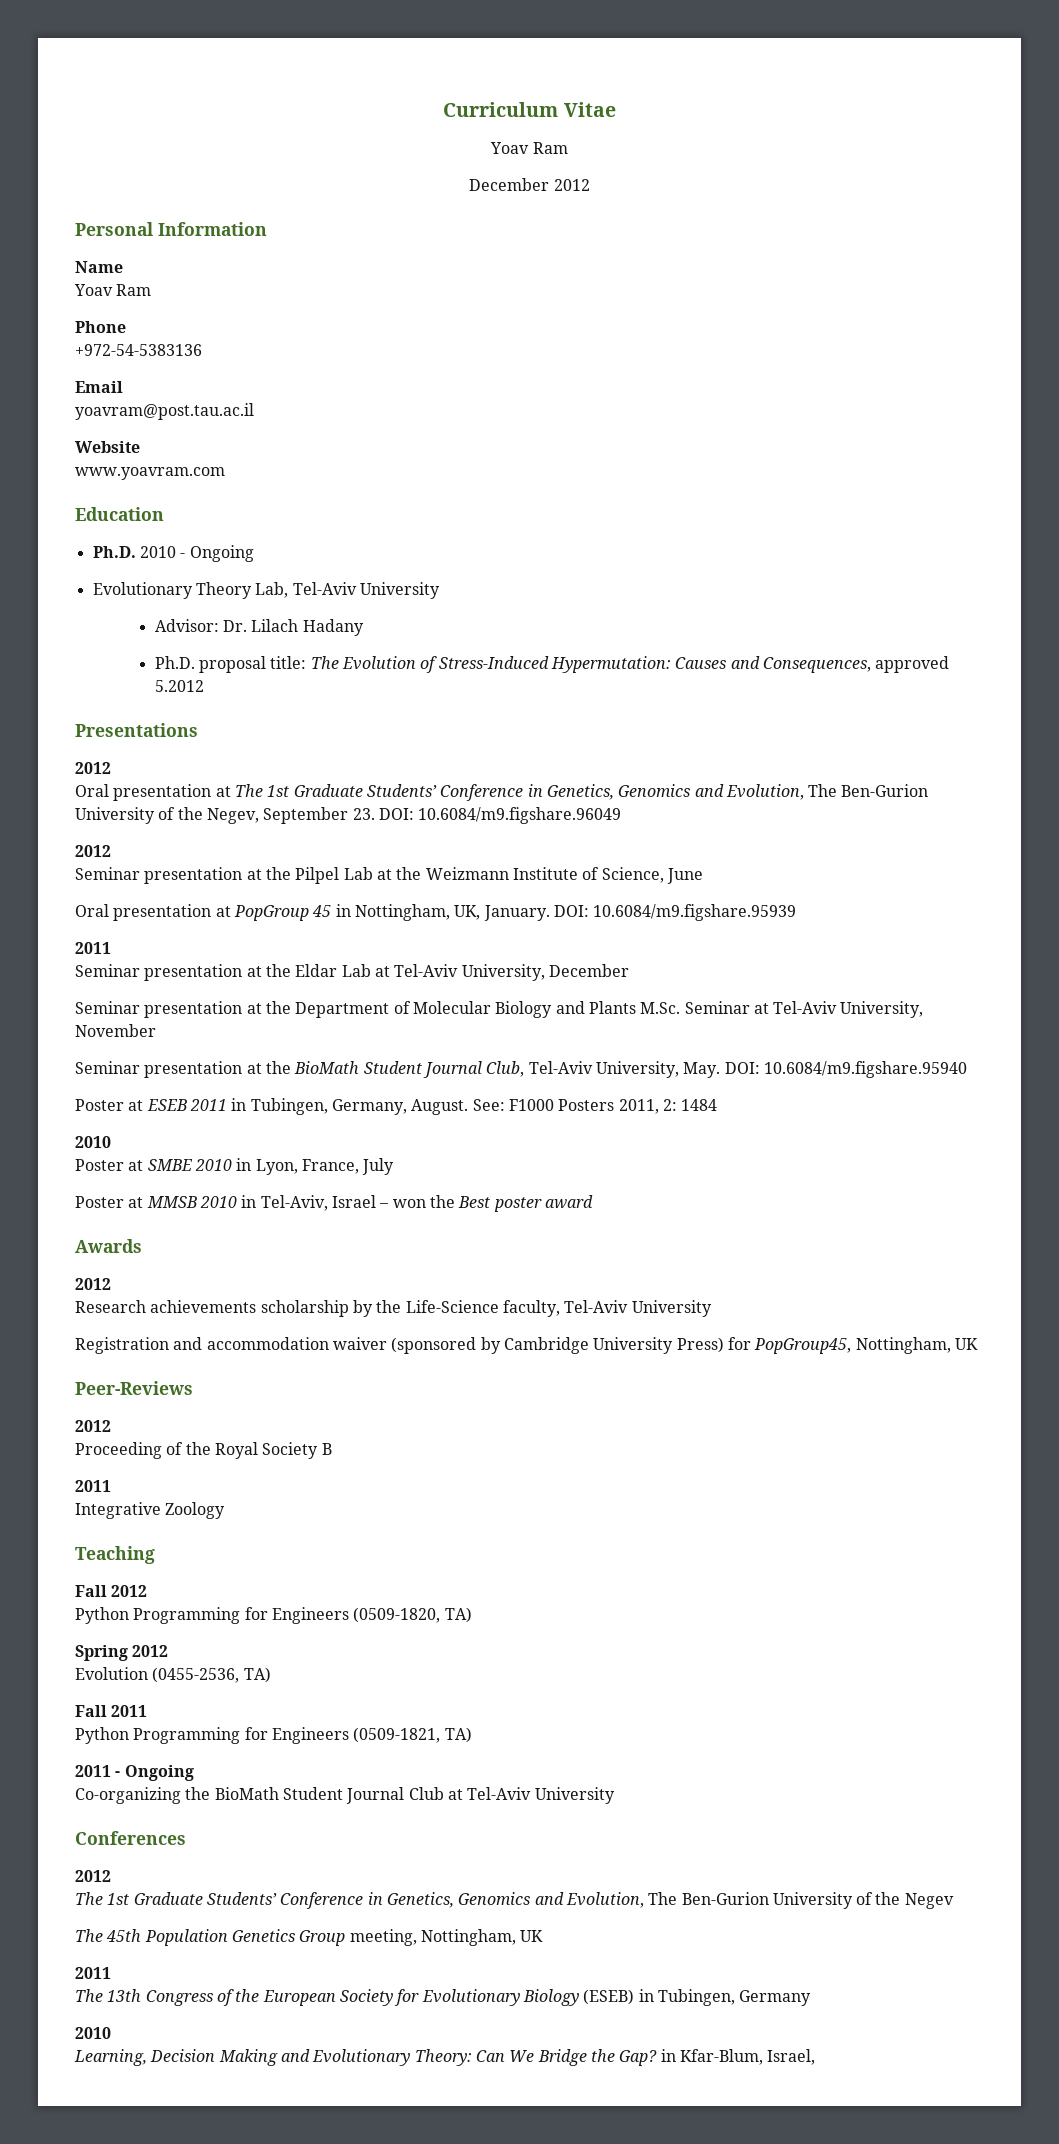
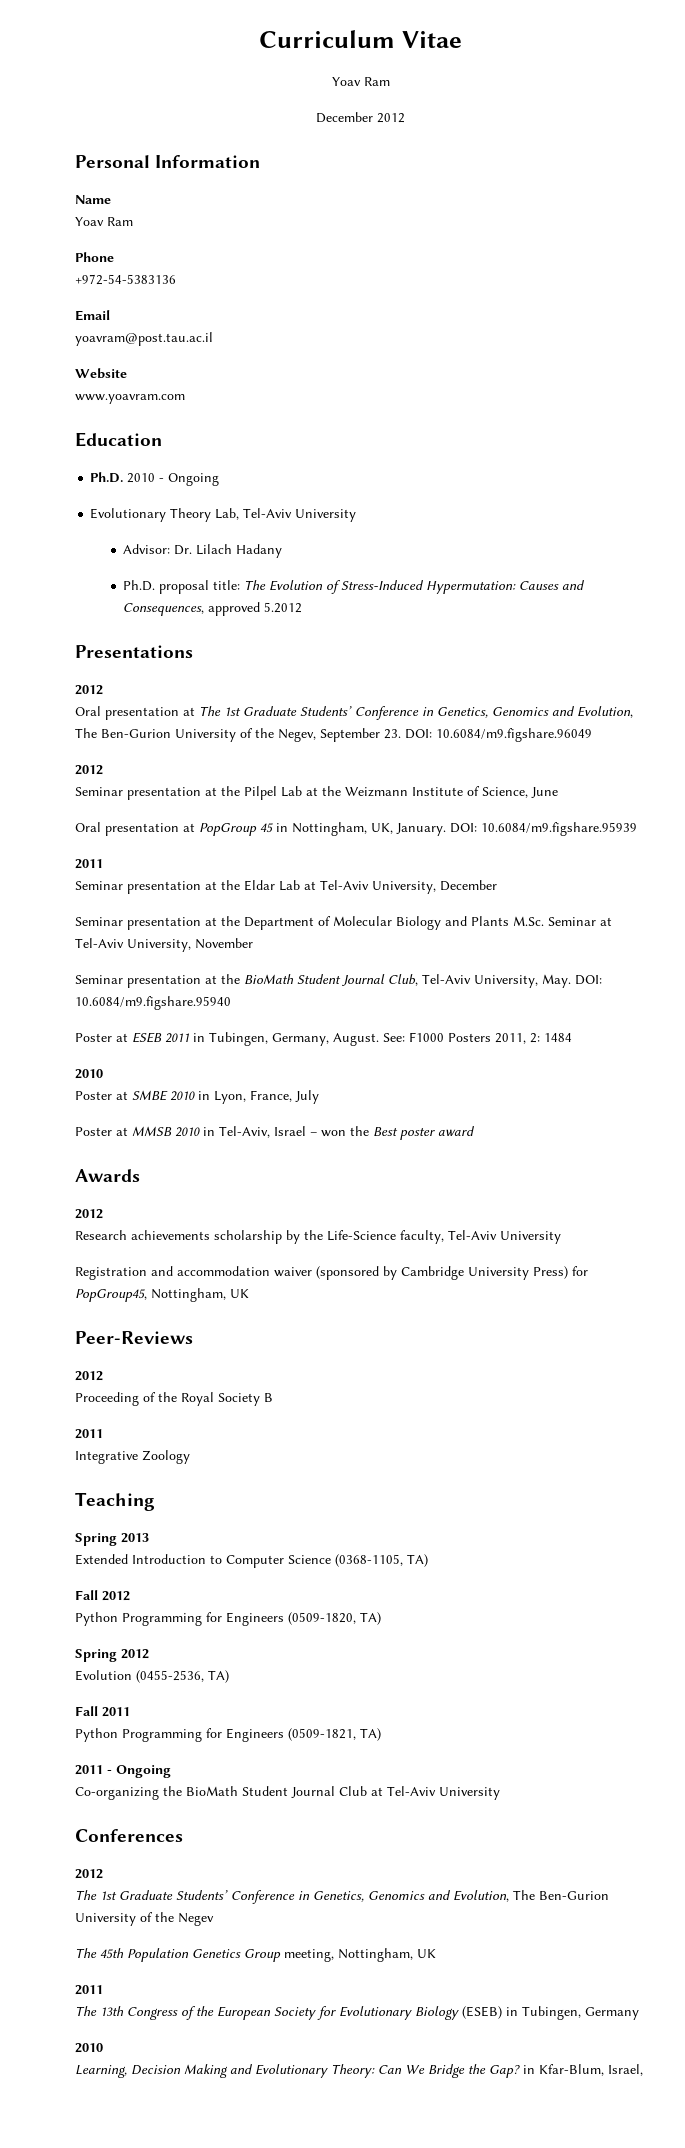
(155, 1555) none -> [75,1533,149,1546] [75,1554,428,1568] // Spring 2013 // Extended Introduction to Computer Science (0368-1105, TA)

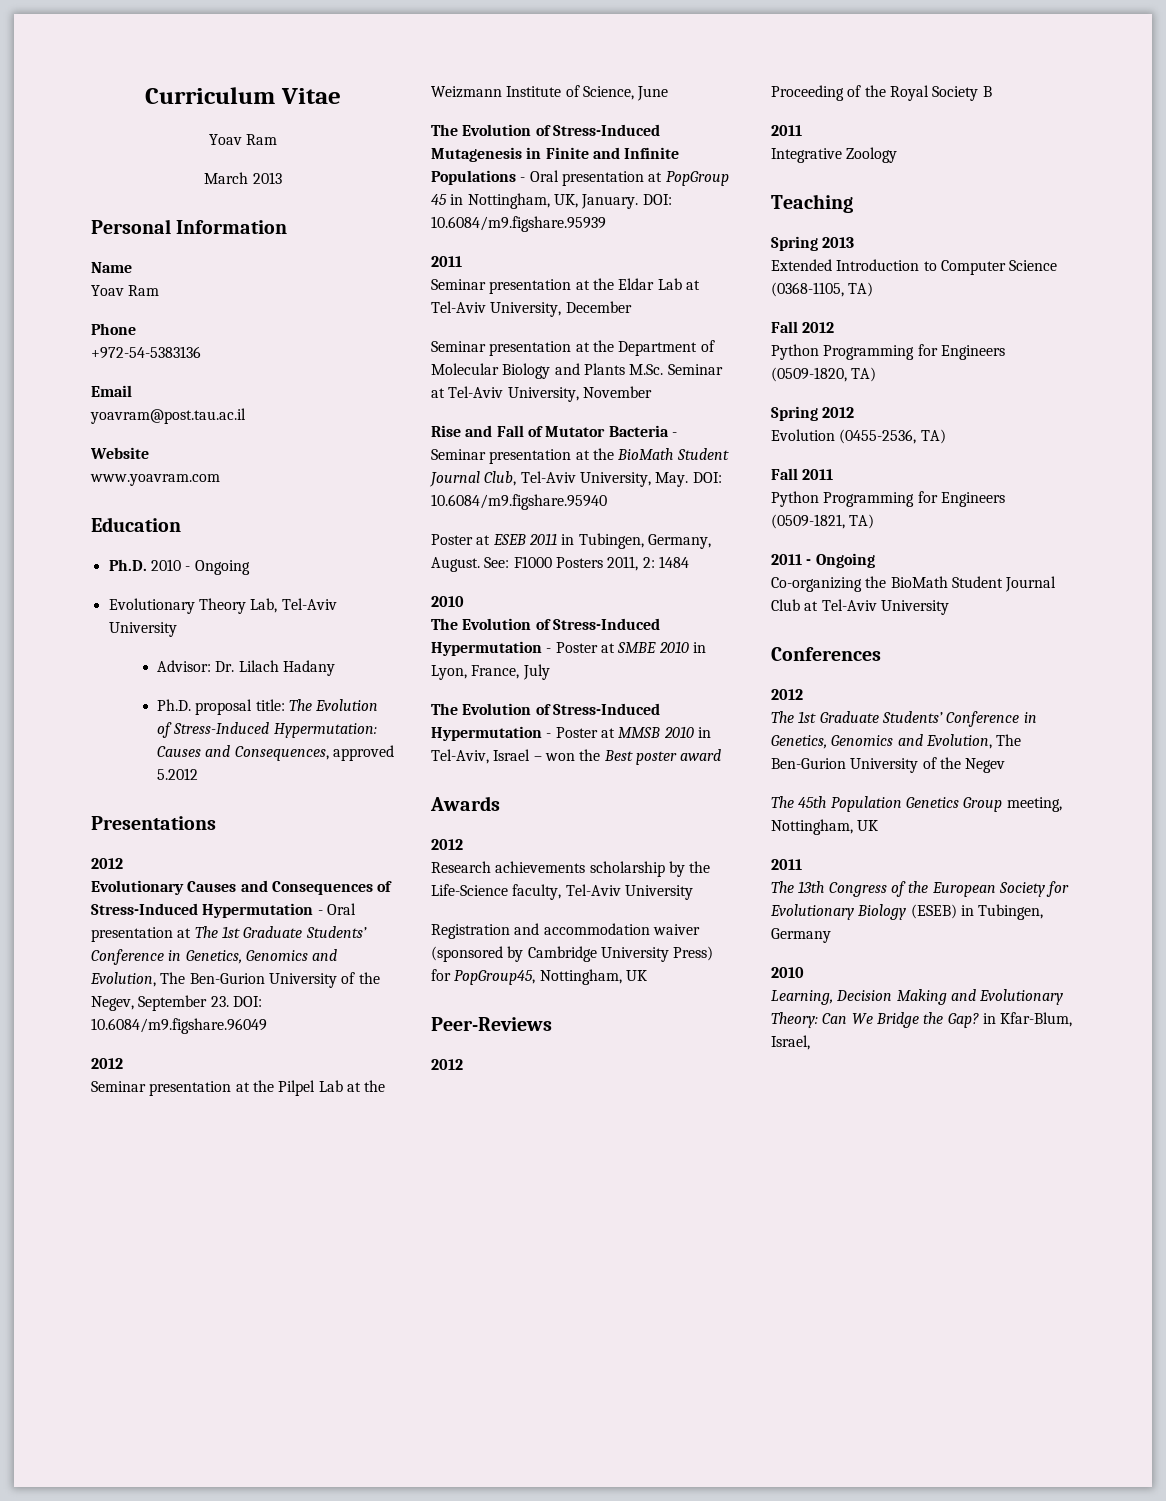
[316,112,405,123] December 2012 -> [204,172,282,184] March 2013
(103, 690) none -> [91,880,393,895] [91,903,323,918] Evolutionary Causes and Consequences of Stress-Induced Hypermutation -
(558, 792) none -> [431,124,660,136] [431,147,680,162] [431,170,526,185] The Evolution of Stress-Induced Mutagenesis in Finite and Infinite Populations -
(253, 943) none -> [431,425,677,437] Rise and Fall of Mutator Bacteria -
(103, 1074) none -> [431,618,660,630] [431,641,552,656] The Evolution of Stress-Induced Hypermutation -
(319, 1097) none -> [431,703,660,715] [431,726,552,741] The Evolution of Stress-Induced Hypermutation -

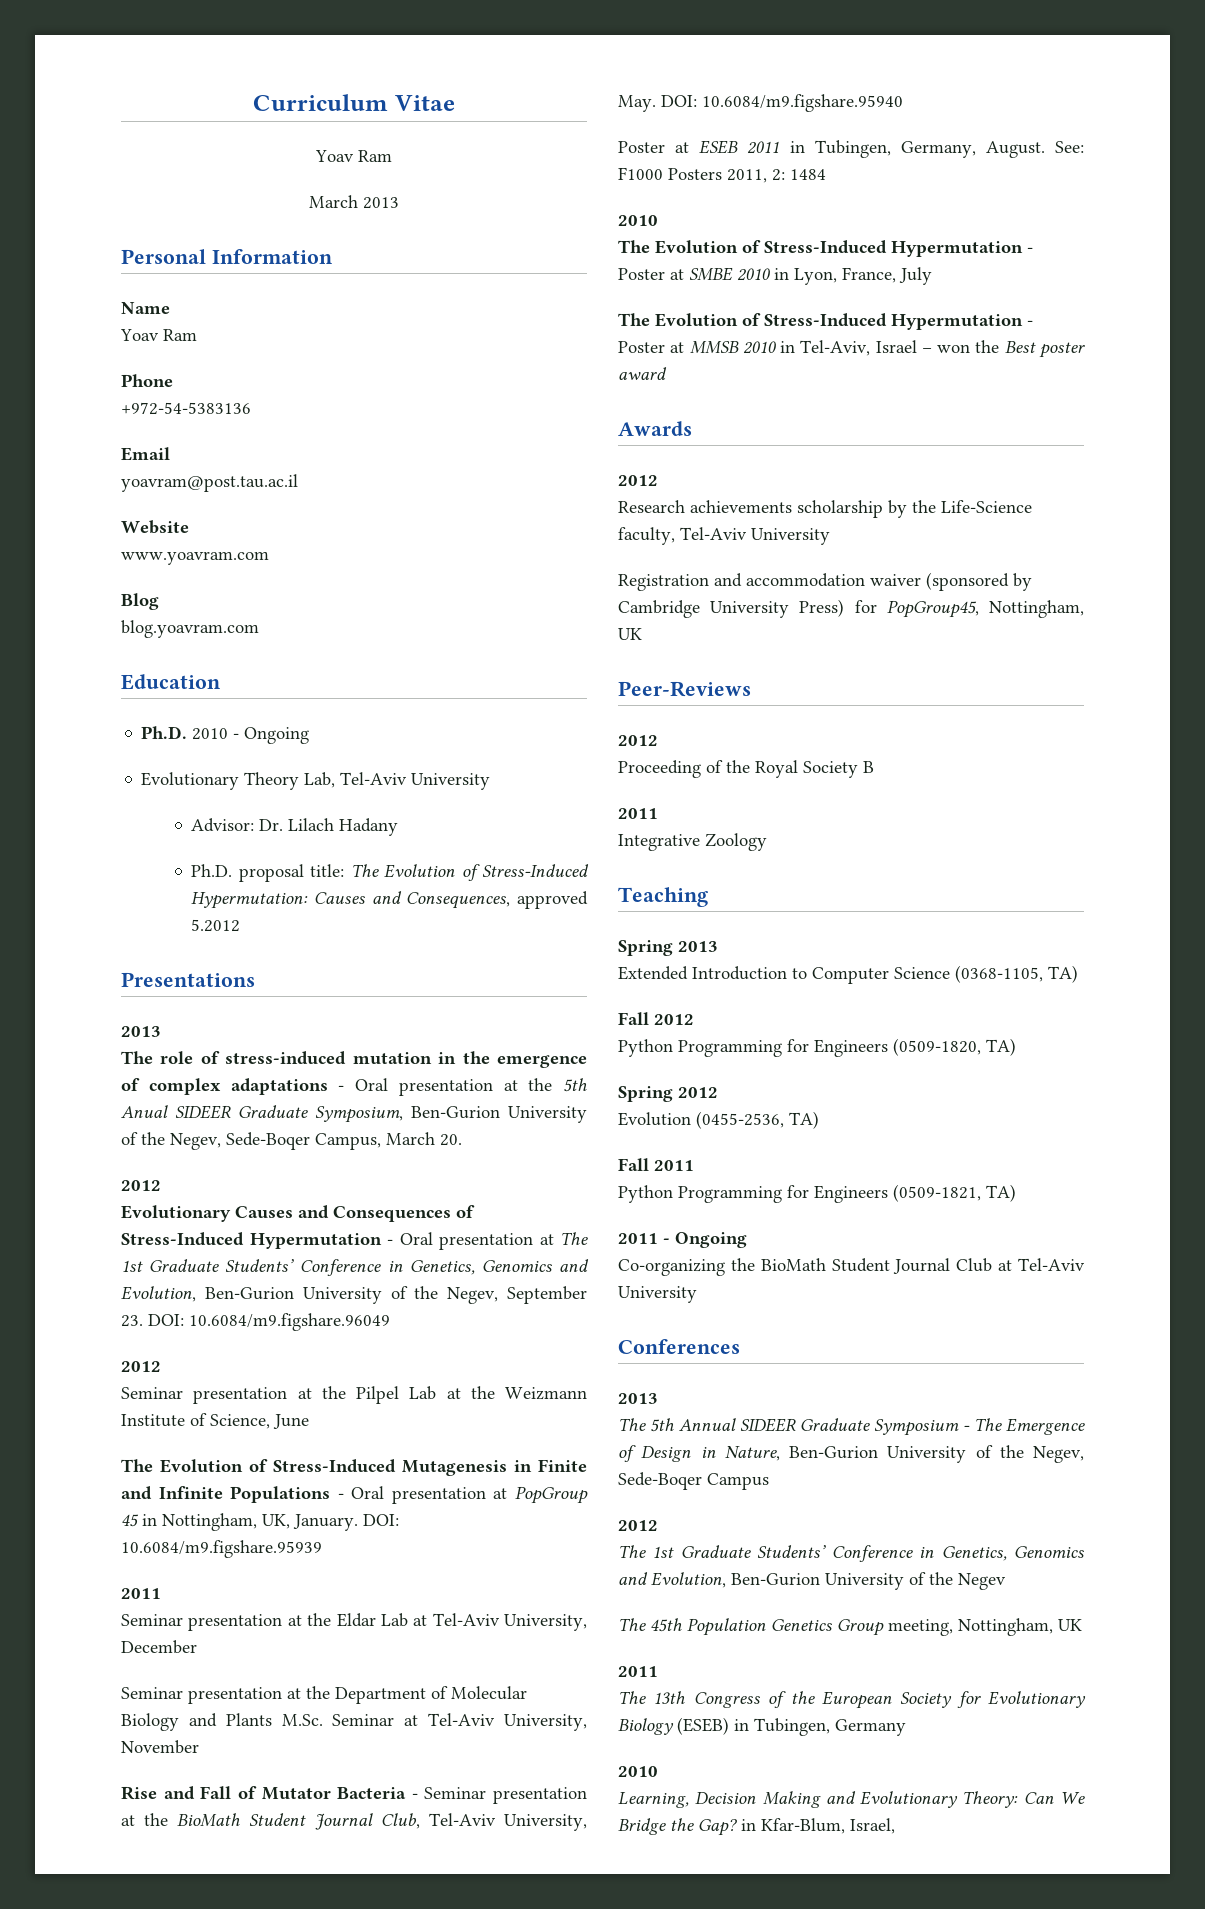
(220, 480) none -> [121,593,159,610] [121,620,259,638] // Blog // blog.yoavram.com
(216, 823) none -> [121,1026,161,1037] [121,1051,587,1068] [121,1078,587,1096] [121,1105,587,1123] [121,1132,462,1150] // 2013 // The role of stress-induced mutation in the emergence of complex adaptations - Oral presentation at the 5th Anual SIDEER Graduate Symposium, Ben-Gurion University of the Negev, Sede-Boqer Campus, March 20.
[160,972,186,984] The -> (196, 1294) none
(881, 654) none -> [618,1393,658,1404] [618,1418,1085,1436] [618,1445,1084,1463] [618,1472,769,1490] // 2013 // The 5th Annual SIDEER Graduate Symposium - The Emergence of Design in Nature, Ben-Gurion University of the Negev, Sede-Boqer Campus
[996,734,1022,746] The -> (726, 1580) none

